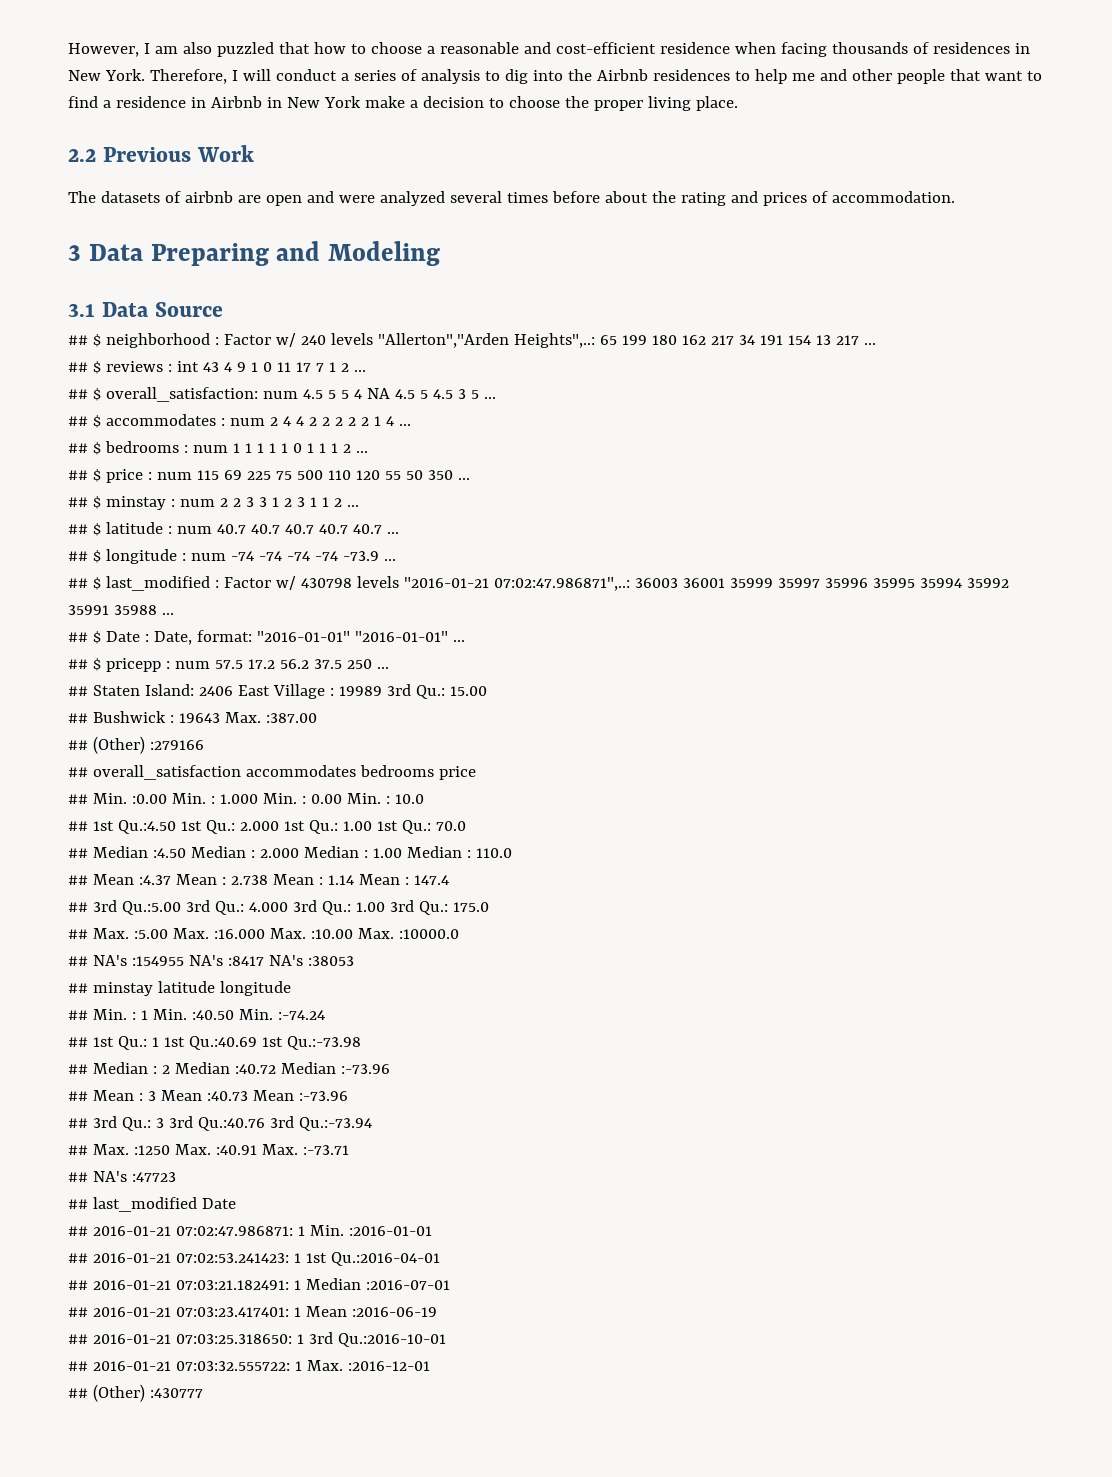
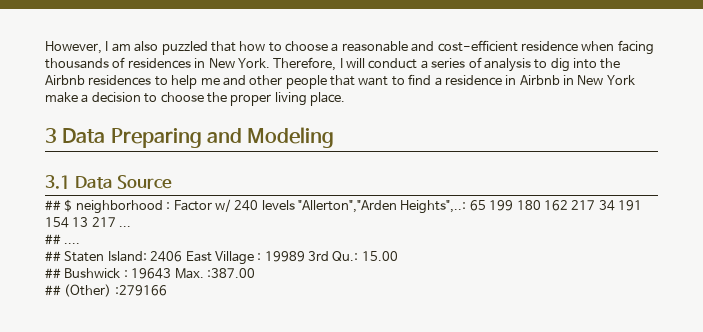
[68,145,254,162] [68,191,955,206] // 2.2 Previous Work // The datasets of airbnb are open and were analyzed several times before about the rating and prices of accommodation. -> (345, 99) none
[92,361,366,374] [68,387,496,402] [68,414,411,428] [68,441,368,455] [68,469,470,483] [68,496,359,510] [68,522,399,536] [68,549,396,564] [68,576,1009,591] [68,605,174,615] [68,630,465,645] [68,658,389,672] $ reviews : int 43 4 9 1 0 11 17 7 1 2 ... // ## $ overall_satisfaction: num 4.5 5 5 4 NA 4.5 5 4.5 3 5 ... // ## $ accommodates : num 2 4 4 2 2 2 2 2 1 4 ... // ## $ bedrooms : num 1 1 1 1 1 0 1 1 1 2 ... // ## $ price : num 115 69 225 75 500 110 120 55 50 350 ... // ## $ minstay : num 2 2 3 3 1 2 3 1 1 2 ... // ## $ latitude : num 40.7 40.7 40.7 40.7 40.7 ... // ## $ longitude : num -74 -74 -74 -74 -73.9 ... // ## $ last_modified : Factor w/ 430798 levels "2016-01-21 07:02:47.986871",..: 36003 36001 35999 35997 35996 35995 35994 35992 35991 35988 ... // ## $ Date : Date, format: "2016-01-01" "2016-01-01" ... // ## $ pricepp : num 57.5 17.2 56.2 37.5 250 ... -> [64,243,81,244] ....
[68,765,476,780] [68,793,424,804] [68,820,466,834] [68,846,512,858] [68,874,449,885] [68,900,489,915] [68,928,459,939] [68,955,354,966] [68,981,291,996] [68,1009,325,1020] [68,1036,361,1050] [68,1062,390,1074] [68,1090,348,1101] [68,1116,372,1131] [68,1144,349,1155] [68,1171,176,1182] [68,1197,236,1212] [68,1225,432,1236] [68,1252,440,1266] [68,1278,450,1290] [68,1306,437,1317] [68,1332,446,1347] [68,1360,430,1371] [68,1384,203,1402] // ## overall_satisfaction accommodates bedrooms price // ## Min. :0.00 Min. : 1.000 Min. : 0.00 Min. : 10.0 // ## 1st Qu.:4.50 1st Qu.: 2.000 1st Qu.: 1.00 1st Qu.: 70.0 // ## Median :4.50 Median : 2.000 Median : 1.00 Median : 110.0 // ## Mean :4.37 Mean : 2.738 Mean : 1.14 Mean : 147.4 // ## 3rd Qu.:5.00 3rd Qu.: 4.000 3rd Qu.: 1.00 3rd Qu.: 175.0 // ## Max. :5.00 Max. :16.000 Max. :10.00 Max. :10000.0 // ## NA's :154955 NA's :8417 NA's :38053 // ## minstay latitude longitude // ## Min. : 1 Min. :40.50 Min. :-74.24 // ## 1st Qu.: 1 1st Qu.:40.69 1st Qu.:-73.98 // ## Median : 2 Median :40.72 Median :-73.96 // ## Mean : 3 Mean :40.73 Mean :-73.96 // ## 3rd Qu.: 3 3rd Qu.:40.76 3rd Qu.:-73.94 // ## Max. :1250 Max. :40.91 Max. :-73.71 // ## NA's :47723 // ## last_modified Date // ## 2016-01-21 07:02:47.986871: 1 Min. :2016-01-01 // ## 2016-01-21 07:02:53.241423: 1 1st Qu.:2016-04-01 // ## 2016-01-21 07:03:21.182491: 1 Median :2016-07-01 // ## 2016-01-21 07:03:23.417401: 1 Mean :2016-06-19 // ## 2016-01-21 07:03:25.318650: 1 3rd Qu.:2016-10-01 // ## 2016-01-21 07:03:32.555722: 1 Max. :2016-12-01 // ## (Other) :430777 -> (167, 290) none

